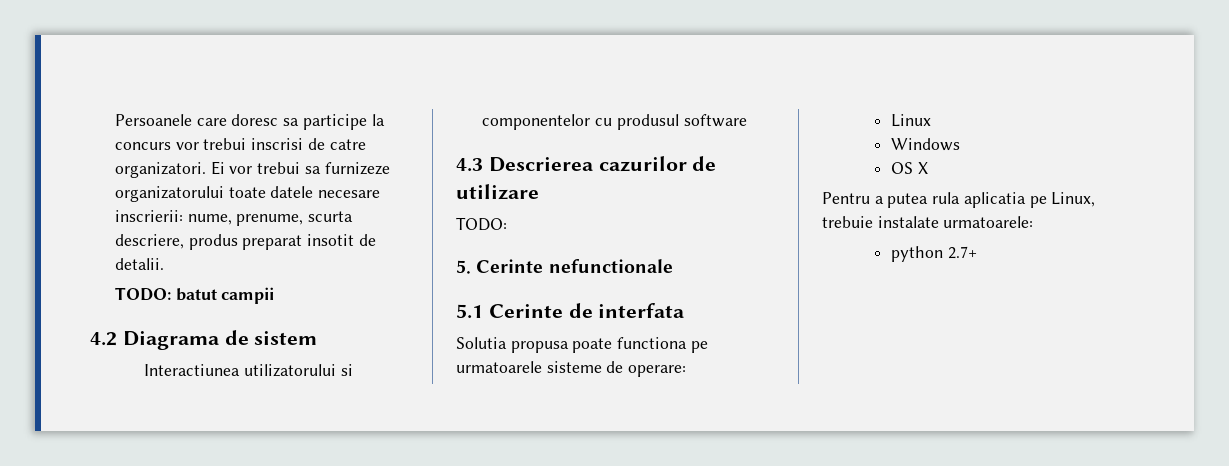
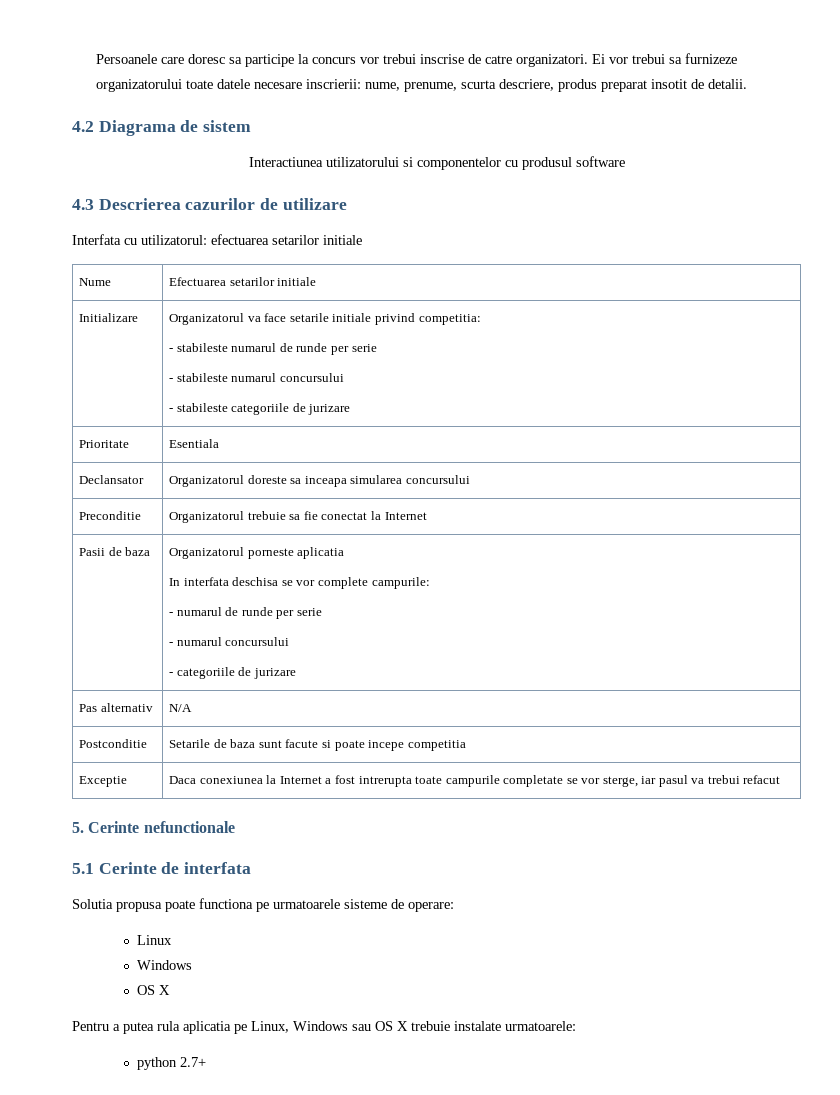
[251,138,304,150] inscrisi -> [420,54,465,64] inscrise
[114,287,275,304] // TODO: batut campii -> (748, 84) none
[456,217,507,231] TODO: -> [72,234,362,245] [79,278,112,286] [169,277,317,286] [79,313,139,322] [169,313,481,325] [169,343,377,355] [169,373,344,382] [169,403,351,415] [79,440,130,448] [169,439,220,448] [79,475,145,484] [169,475,470,487] [79,511,142,520] [169,511,427,523] [79,547,151,556] [169,547,345,559] [169,577,430,589] [169,607,322,619] [169,637,290,646] [169,667,296,679] [79,703,153,712] [169,704,193,712] [79,739,148,748] [169,739,466,751] [79,776,128,787] [169,775,781,787] Interfata cu utilizatorul: efectuarea setarilor initiale // Nume | Efectuarea setarilor initiale // Initializare | Organizatorul va face setarile initiale privind competitia: // - stabileste numarul de runde per serie // - stabileste numarul concursului // - stabileste categoriile de jurizare // Prioritate | Esentiala // Declansator | Organizatorul doreste sa inceapa simularea concursului // Preconditie | Organizatorul trebuie sa fie conectat la Internet // Pasii de baza | Organizatorul porneste aplicatia // In interfata deschisa se vor complete campurile: // - numarul de runde per serie // - numarul concursului // - categoriile de jurizare // Pas alternativ | N/A // Postconditie | Setarile de baza sunt facute si poate incepe competitia // Exceptie | Daca conexiunea la Internet a fost intrerupta toate campurile completate se vor sterge, iar pasul va trebui refacut
(1096, 199) none -> [293,1021,408,1031] Windows sau OS X

